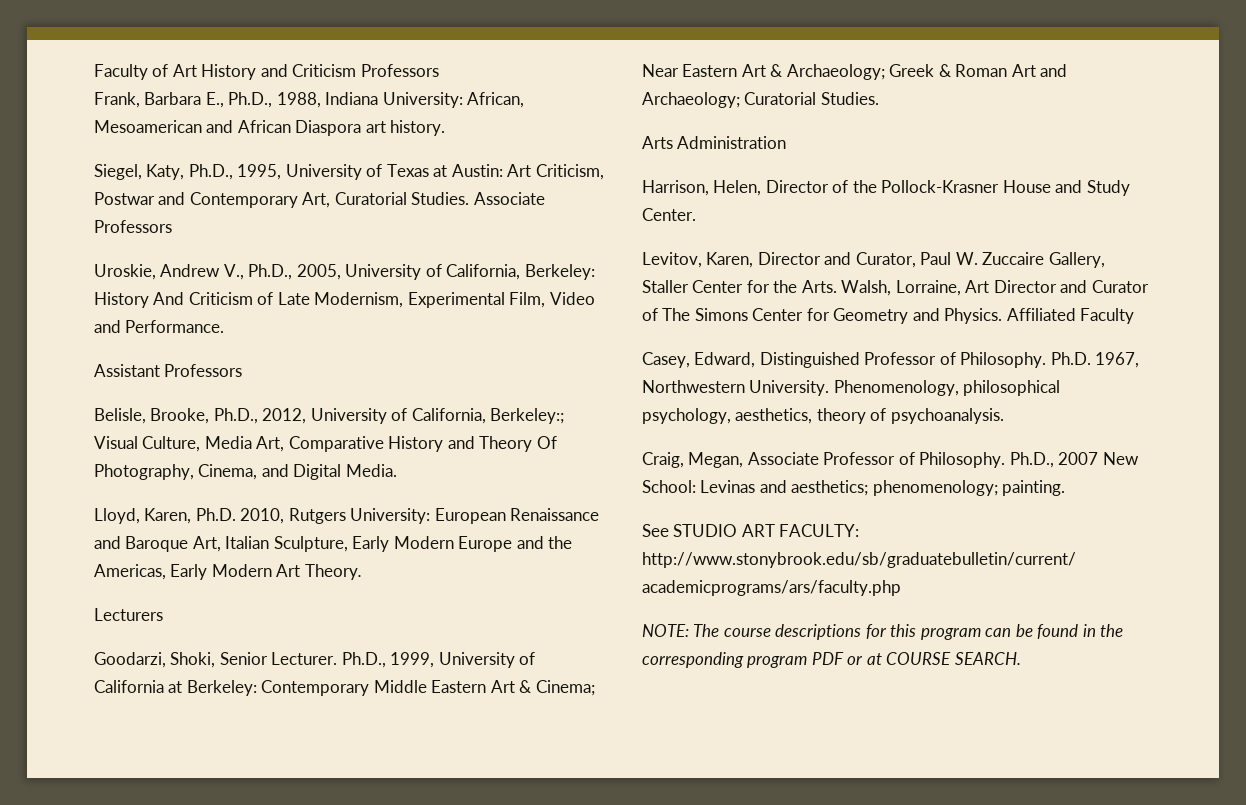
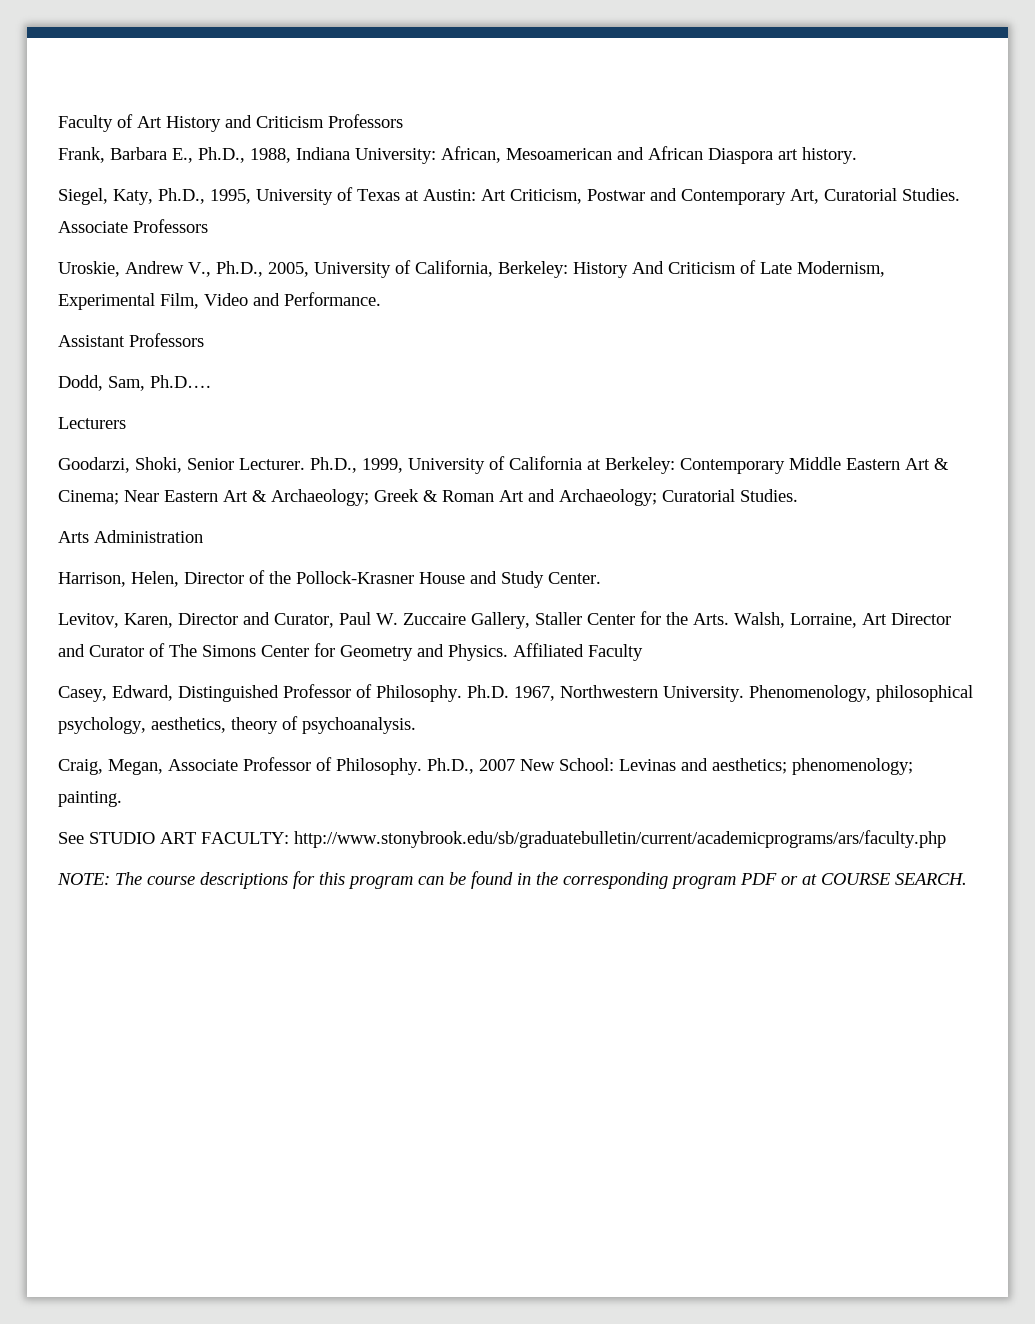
[94,408,565,424] [94,436,557,452] [94,464,397,480] [94,508,600,524] [94,536,573,552] [94,564,362,580] Belisle, Brooke, Ph.D., 2012, University of California, Berkeley:; Visual Culture, Media Art, Comparative History and Theory Of Photography, Cinema, and Digital Media. // Lloyd, Karen, Ph.D. 2010, Rutgers University: European Renaissance and Baroque Art, Italian Sculpture, Early Modern Europe and the Americas, Early Modern Art Theory. -> [58,375,211,391] Dodd, Sam, Ph.D….

